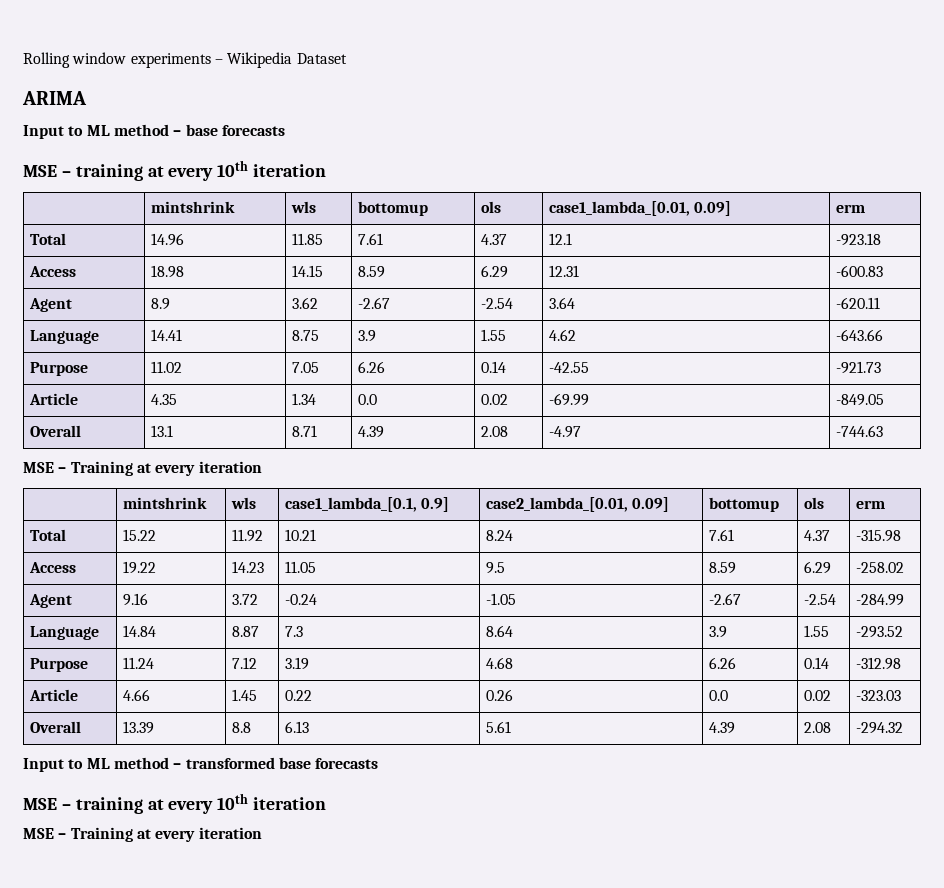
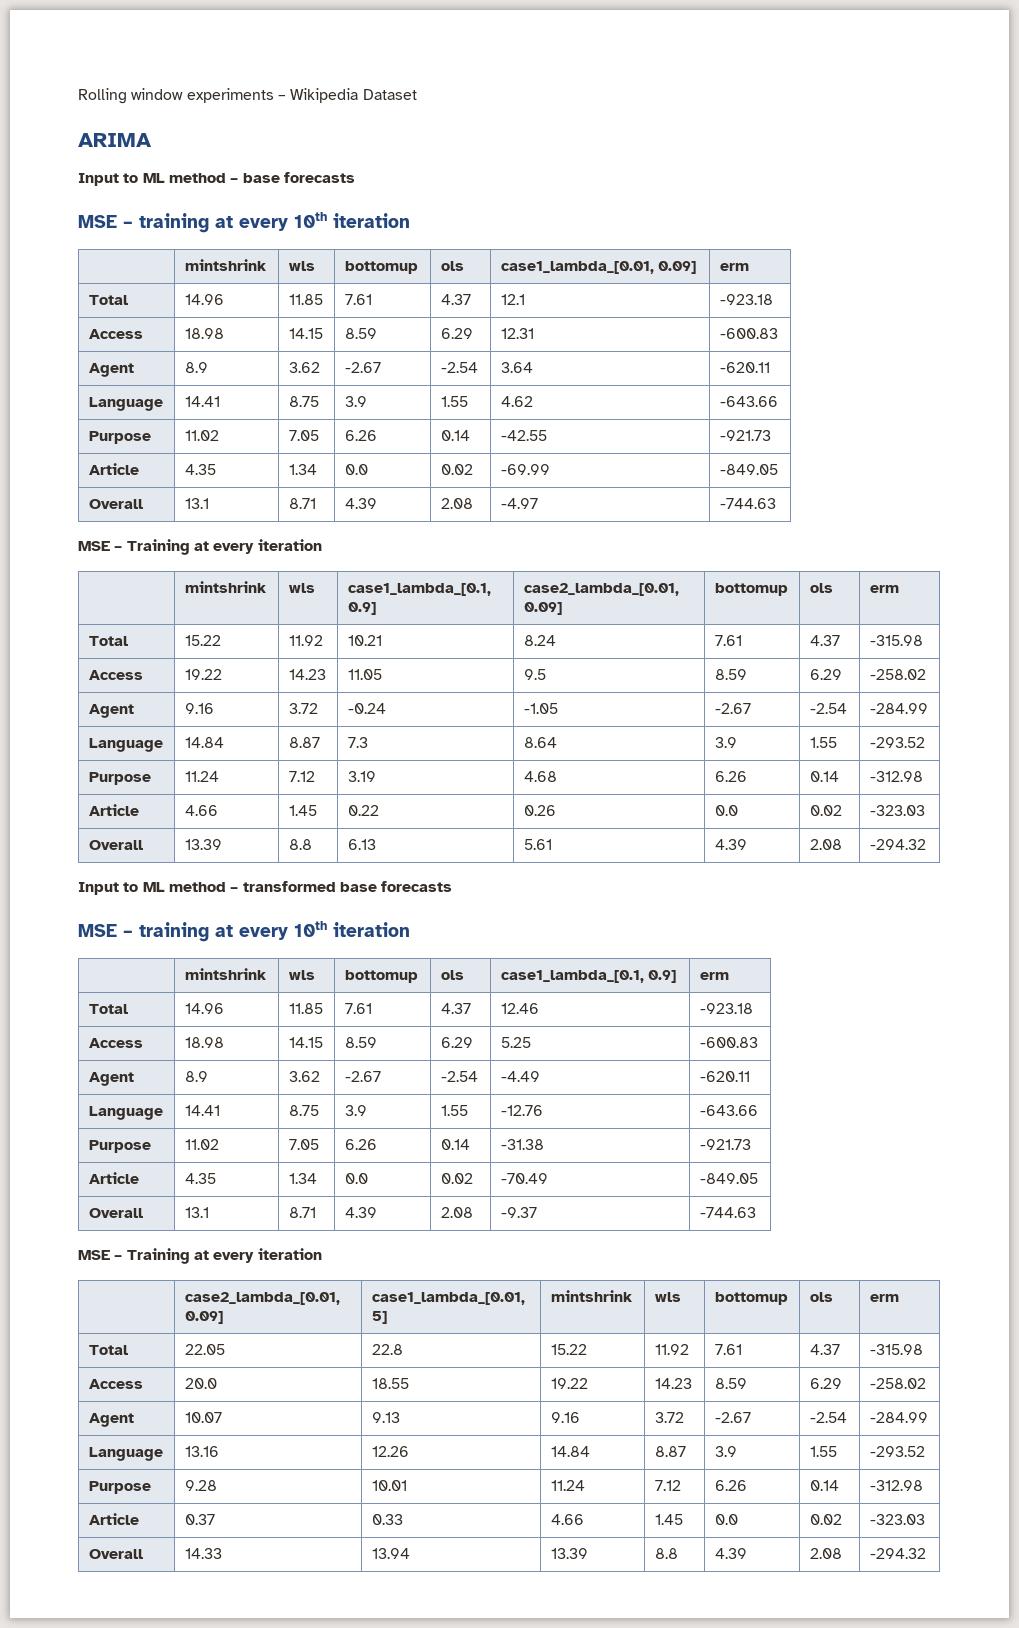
[23,827,262,842] // MSE – Training at every iteration -> [184,968,267,980] [288,970,315,980] [344,970,418,983] [440,970,464,980] [500,970,677,983] [699,972,729,980] [88,1004,128,1014] [184,1003,224,1014] [288,1003,323,1014] [344,1003,372,1014] [440,1003,471,1014] [500,1003,539,1014] [699,1003,753,1014] [88,1038,143,1048] [184,1037,224,1048] [288,1037,323,1048] [344,1037,377,1048] [440,1037,473,1048] [500,1037,531,1048] [699,1037,758,1048] [88,1072,134,1086] [184,1071,208,1082] [288,1071,320,1082] [344,1071,381,1082] [440,1071,478,1082] [500,1071,540,1082] [699,1071,750,1082] [88,1106,163,1120] [184,1105,220,1116] [288,1105,319,1116] [344,1105,367,1116] [440,1105,468,1116] [500,1105,543,1116] [699,1105,758,1116] [88,1140,151,1153] [184,1139,219,1150] [288,1139,319,1150] [344,1139,377,1150] [440,1139,470,1150] [500,1139,544,1150] [699,1139,751,1150] [88,1172,139,1184] [184,1173,216,1184] [288,1173,317,1184] [344,1173,368,1184] [440,1173,473,1184] [500,1173,548,1184] [699,1173,758,1184] [88,1208,143,1218] [184,1207,209,1218] [288,1207,316,1218] [344,1207,377,1218] [440,1207,473,1218] [500,1207,537,1218] [699,1207,756,1218] [78,1248,322,1264] [184,1292,340,1305] [184,1311,223,1324] [371,1292,525,1305] [371,1311,387,1324] [550,1290,633,1302] [654,1292,681,1302] [714,1292,788,1305] [809,1292,833,1302] [869,1294,899,1302] [88,1345,128,1355] [184,1344,225,1355] [371,1344,403,1355] [550,1344,587,1355] [654,1344,689,1355] [714,1344,742,1355] [809,1344,840,1355] [869,1344,923,1355] [88,1379,143,1389] [184,1378,217,1389] [371,1378,409,1389] [550,1378,588,1389] [654,1378,692,1389] [714,1378,747,1389] [809,1378,842,1389] [869,1378,926,1389] [88,1413,134,1427] [184,1412,222,1423] [371,1412,400,1423] [550,1412,580,1423] [654,1412,684,1423] [714,1412,751,1423] [809,1412,847,1423] [869,1412,928,1423] [88,1447,163,1461] [184,1446,219,1457] [371,1446,409,1457] [550,1446,590,1457] [654,1446,686,1457] [714,1446,737,1457] [809,1446,837,1457] [869,1446,925,1457] [88,1481,151,1494] [184,1480,217,1491] [371,1480,407,1491] [550,1480,585,1491] [654,1480,681,1491] [714,1480,747,1491] [809,1480,839,1491] [869,1480,923,1491] [88,1513,139,1525] [184,1514,215,1525] [371,1514,403,1525] [550,1514,584,1525] [654,1514,683,1525] [714,1514,738,1525] [809,1514,842,1525] [869,1514,925,1525] [88,1549,143,1559] [184,1548,222,1559] [371,1548,410,1559] [550,1548,588,1559] [654,1548,678,1559] [714,1548,747,1559] [809,1548,842,1559] [869,1548,926,1559] // | mintshrink | wls | bottomup | ols | case1_lambda_[0.1, 0.9] | erm // Total | 14.96 | 11.85 | 7.61 | 4.37 | 12.46 | -923.18 // Access | 18.98 | 14.15 | 8.59 | 6.29 | 5.25 | -600.83 // Agent | 8.9 | 3.62 | -2.67 | -2.54 | -4.49 | -620.11 // Language | 14.41 | 8.75 | 3.9 | 1.55 | -12.76 | -643.66 // Purpose | 11.02 | 7.05 | 6.26 | 0.14 | -31.38 | -921.73 // Article | 4.35 | 1.34 | 0.0 | 0.02 | -70.49 | -849.05 // Overall | 13.1 | 8.71 | 4.39 | 2.08 | -9.37 | -744.63 // MSE – Training at every iteration // | case2_lambda_[0.01, 0.09] | case1_lambda_[0.01, 5] | mintshrink | wls | bottomup | ols | erm // Total | 22.05 | 22.8 | 15.22 | 11.92 | 7.61 | 4.37 | -315.98 // Access | 20.0 | 18.55 | 19.22 | 14.23 | 8.59 | 6.29 | -258.02 // Agent | 10.07 | 9.13 | 9.16 | 3.72 | -2.67 | -2.54 | -284.99 // Language | 13.16 | 12.26 | 14.84 | 8.87 | 3.9 | 1.55 | -293.52 // Purpose | 9.28 | 10.01 | 11.24 | 7.12 | 6.26 | 0.14 | -312.98 // Article | 0.37 | 0.33 | 4.66 | 1.45 | 0.0 | 0.02 | -323.03 // Overall | 14.33 | 13.94 | 13.39 | 8.8 | 4.39 | 2.08 | -294.32

